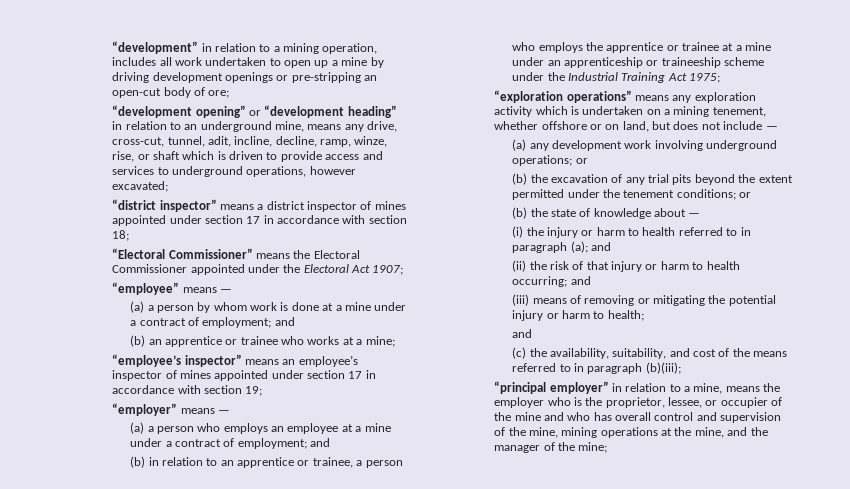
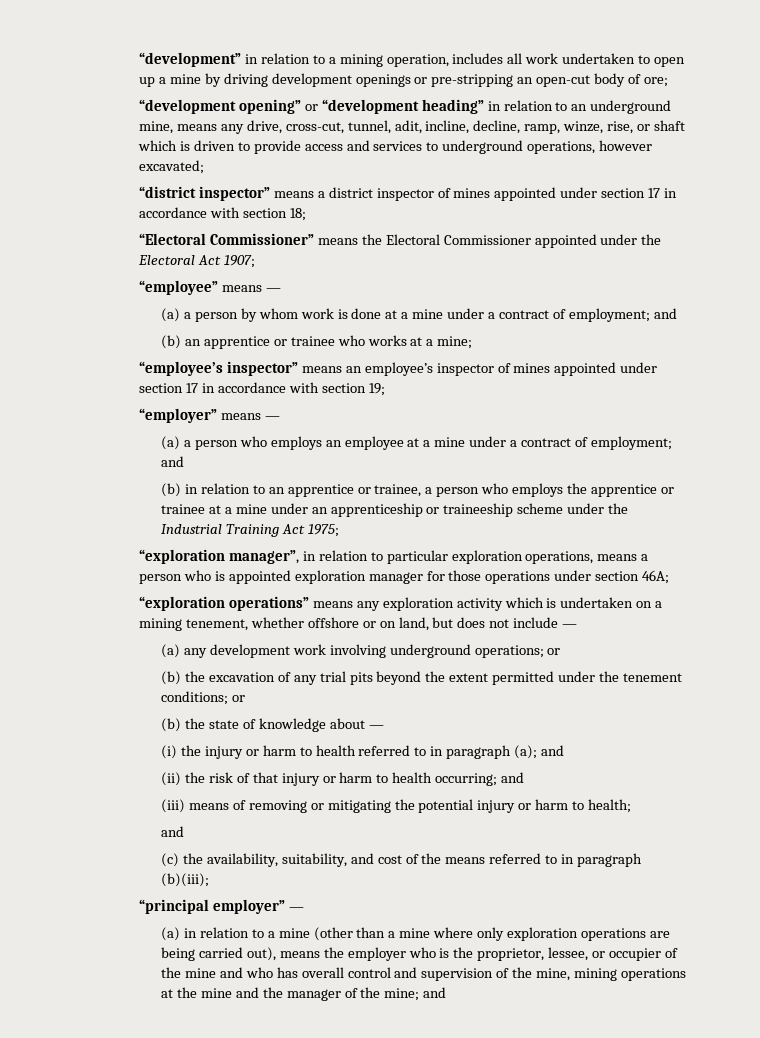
(721, 78) none -> [139,549,649,564] [139,570,670,584] // “exploration manager”, in relation to particular exploration operations, means a person who is appointed exploration manager for those operations under section 46A;
[611,383,723,394] in relation to a mine, -> [288,907,304,911] [161,927,670,941] [161,947,276,961] — // (a) in relation to a mine (other than a mine where only exploration operations are being carried out),
[694,427,724,438] mine, -> [200,988,232,998] mine
(608, 447) none -> [423,987,447,998] and

